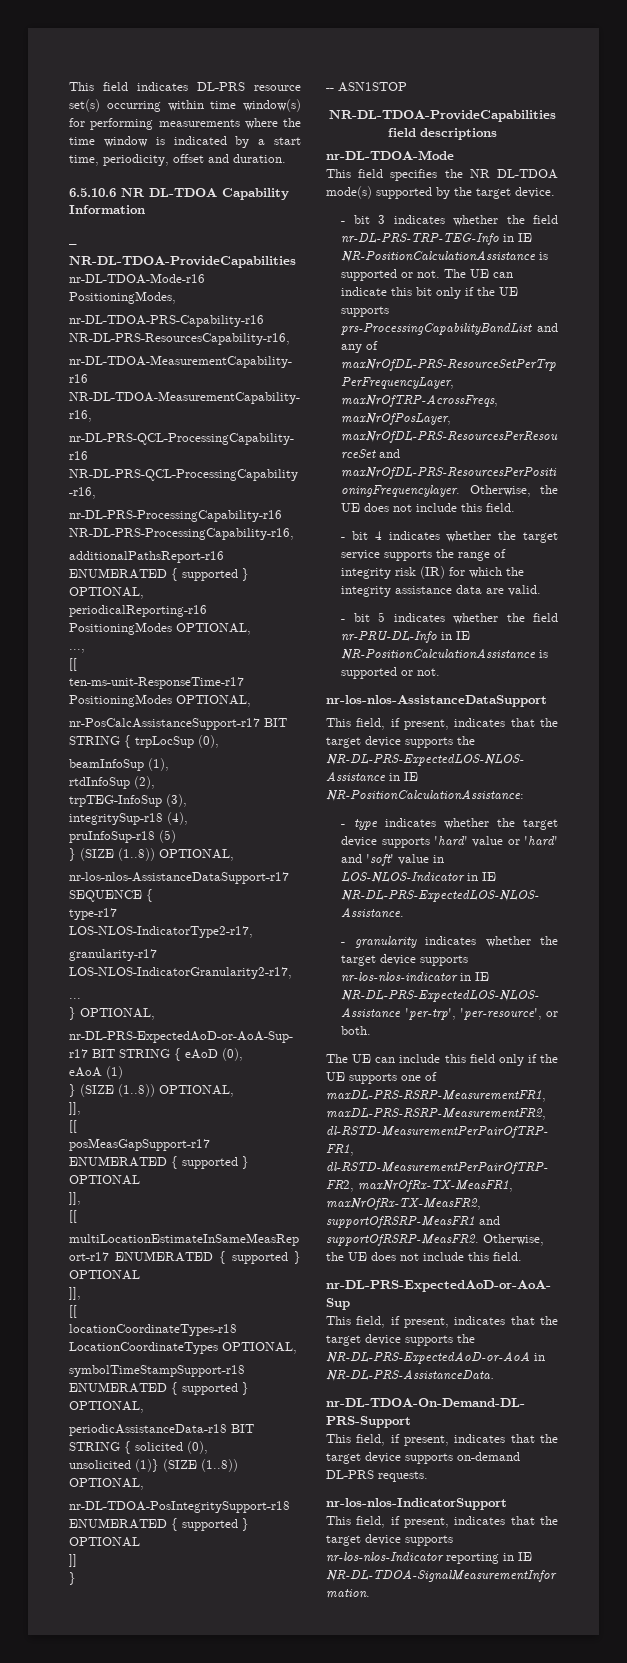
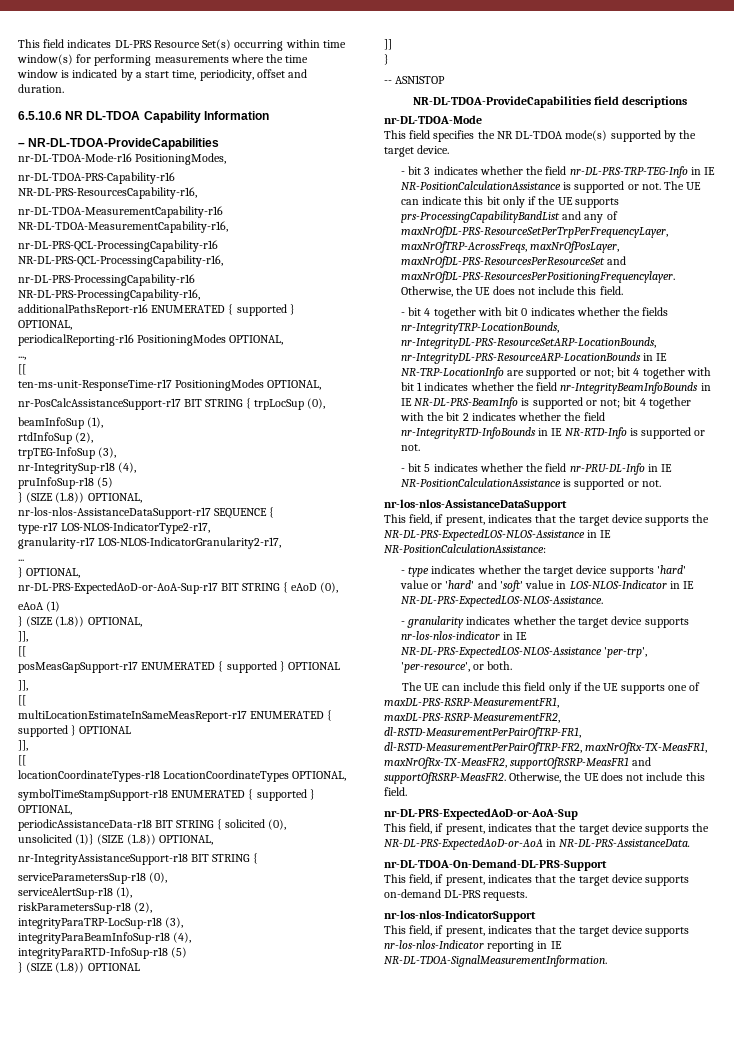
[254,85,301,91] [69,99,100,112] resource set(s) -> [153,39,232,50] Resource Set(s)
[69,813,163,825] integritySup-r18 -> [18,462,115,474] nr-IntegritySup-r18
[69,1501,290,1513] [69,1518,249,1531] nr-DL-TDOA-PosIntegritySupport-r18 ENUMERATED { supported } -> [18,853,258,865] [18,872,168,884] [18,887,133,899] [18,902,153,914] [18,917,184,929] [18,932,192,944] [18,947,188,959] [18,962,85,973] nr-IntegrityAssistanceSupport-r18 BIT STRING { // serviceParametersSup-r18 (0), // serviceAlertSup-r18 (1), // riskParametersSup-r18 (2), // integrityParaTRP-LocSup-r18 (3), // integrityParaBeamInfoSup-r18 (4), // integrityParaRTD-InfoSup-r18 (5) // } (SIZE (1..8))
[388,531,558,543] [341,549,507,561] [341,566,525,579] [341,585,542,597] indicates whether the target service supports the range of integrity risk (IR) for which the integrity assistance data are valid. -> [433,307,669,319] [400,322,559,334] [400,337,656,349] [400,352,668,364] [400,367,711,379] [400,382,711,394] [400,397,691,409] [399,412,605,421] [400,427,706,439] [400,444,420,451] together with bit 0 indicates whether the fields nr-IntegrityTRP-LocationBounds, nr-IntegrityDL-PRS-ResourceSetARP-LocationBounds, nr-IntegrityDL-PRS-ResourceARP-LocationBounds in IE NR-TRP-LocationInfo are supported or not; bit 4 together with bit 1 indicates whether the field nr-IntegrityBeamInfoBounds in IE NR-DL-PRS-BeamInfo is supported or not; bit 4 together with the bit 2 indicates whether the field nr-IntegrityRTD-InfoBounds in IE NR-RTD-Info is supported or not.

